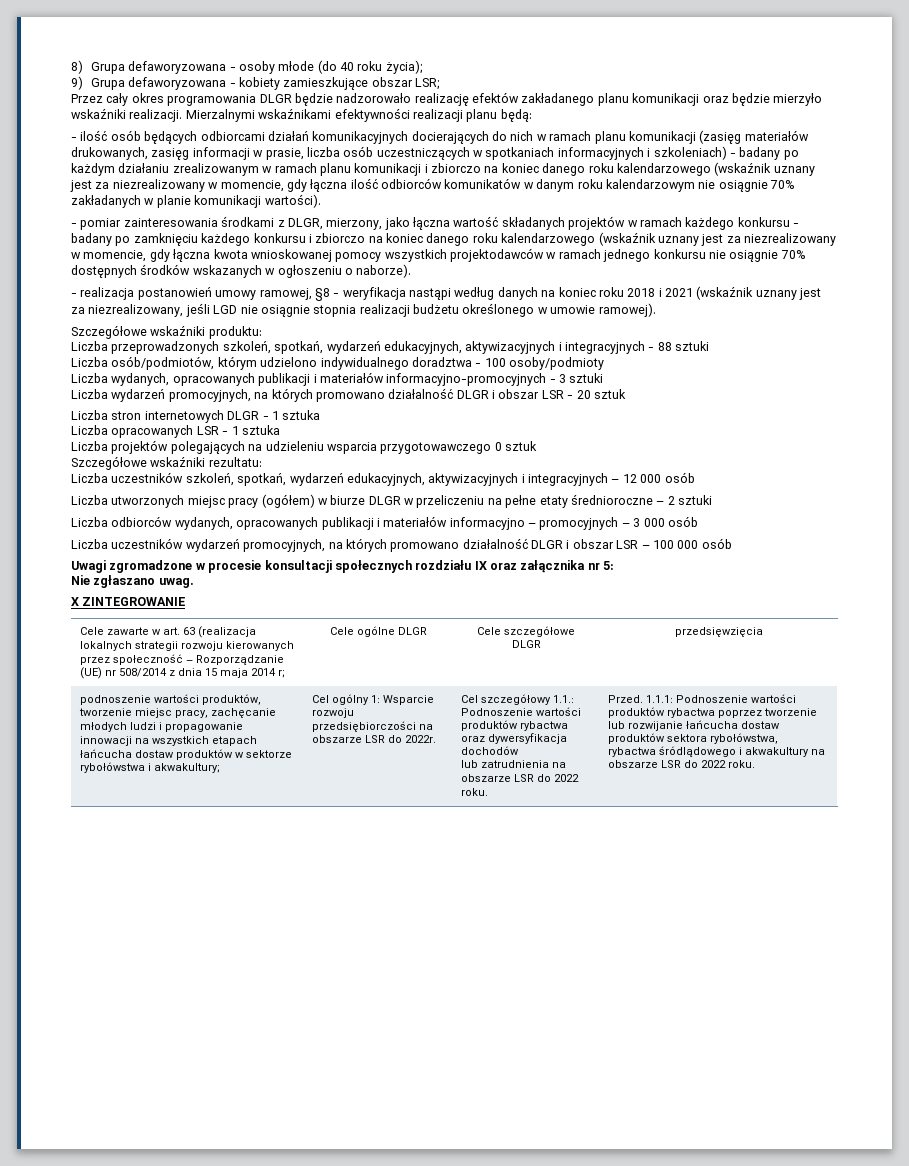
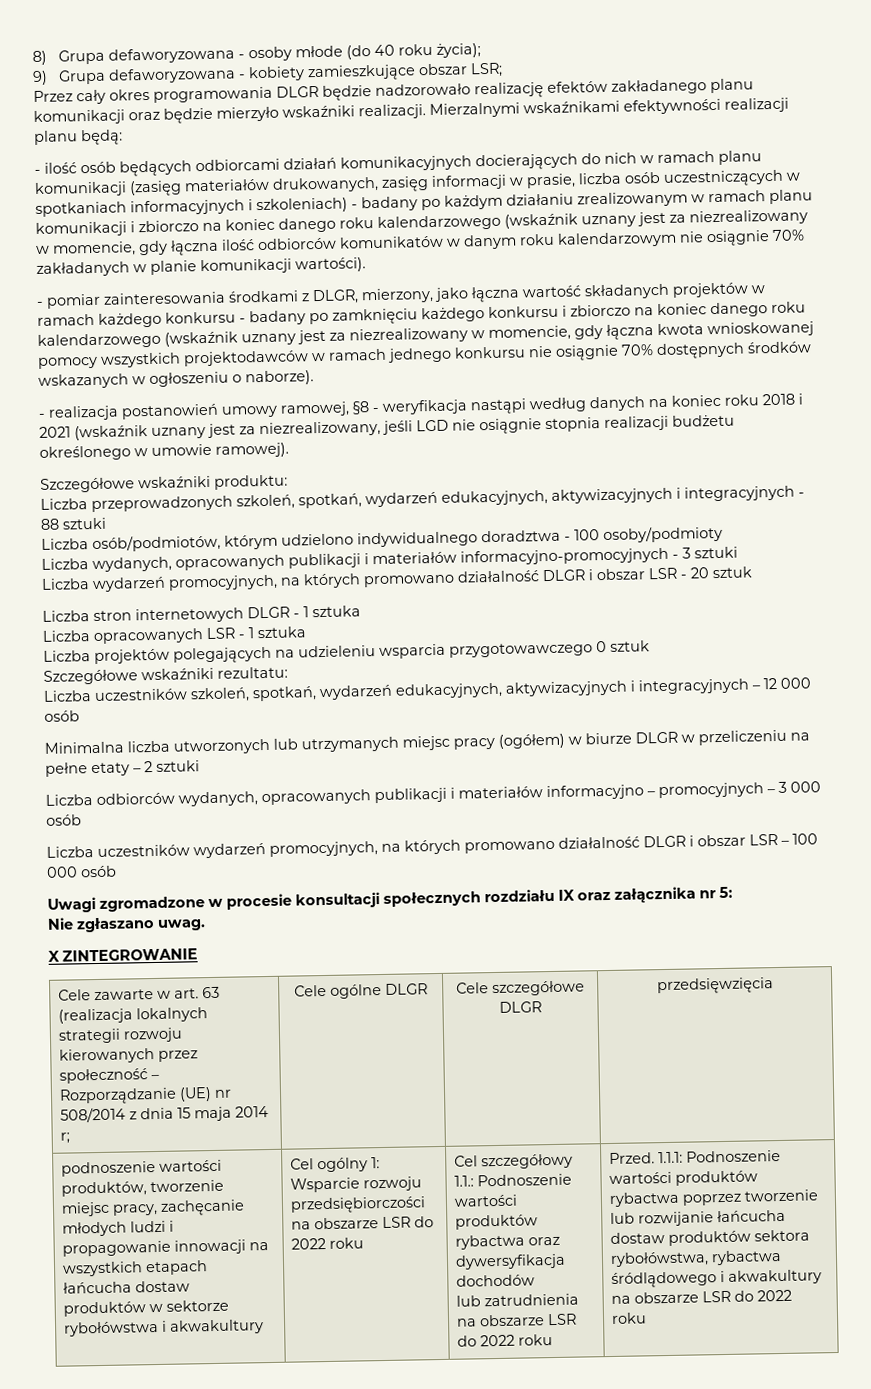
[71,495,185,508] Liczba utworzonych -> [44,736,399,755] Minimalna liczba utworzonych lub utrzymanych
[570,494,653,505] średnioroczne -> (130, 769) none
[154,763,221,773] akwakultury; -> [169,1319,265,1335] akwakultury
[405,735,437,743] 2022r. -> [291,1237,365,1250] 2022 roku
[461,788,489,796] roku. -> [518,1334,554,1346] roku
[728,760,756,768] roku. -> [611,1312,648,1324] roku

